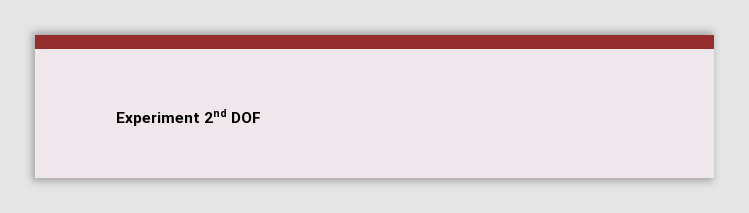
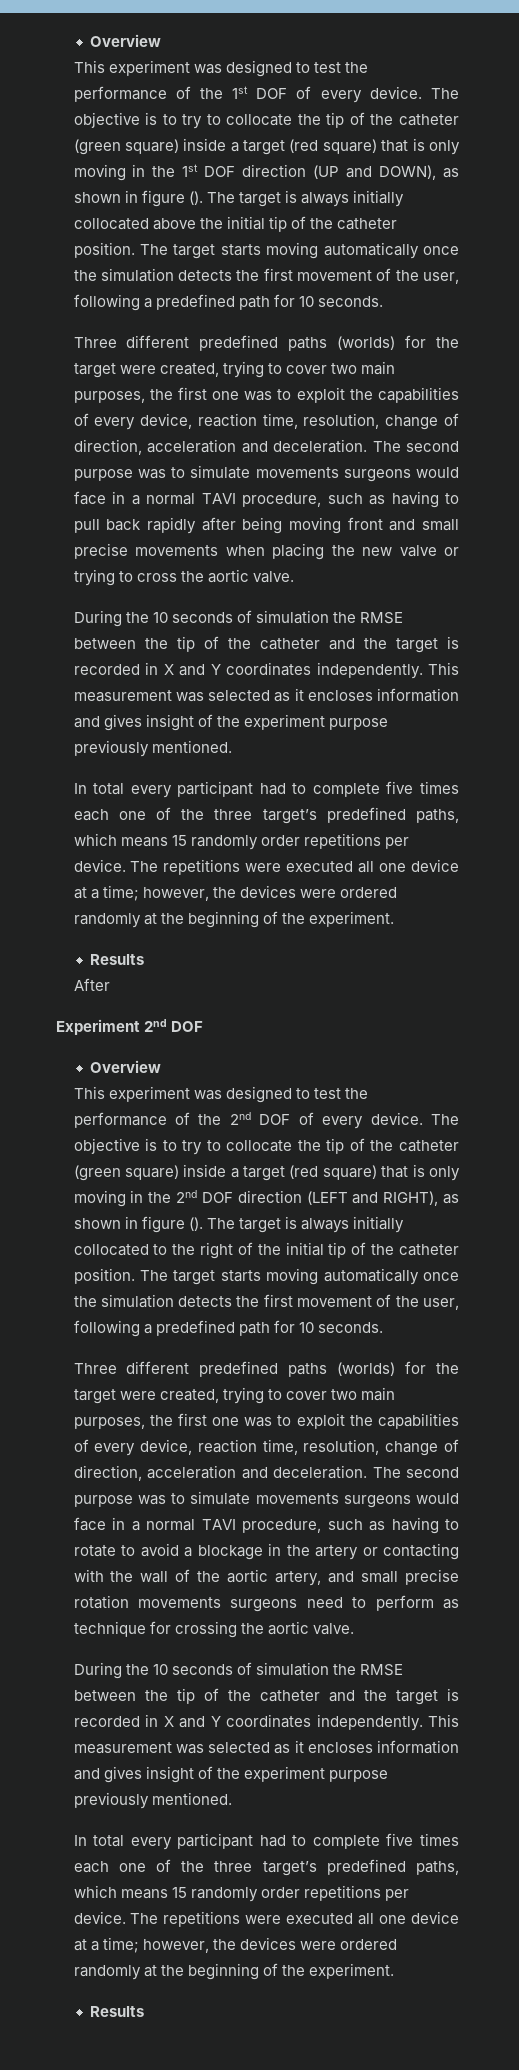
[116,109,262,126] Experiment 2nd DOF -> [90,34,162,47] [73,60,368,77] [73,86,460,103] [73,112,460,129] [73,138,460,155] [73,164,460,181] [73,190,404,207] [73,216,397,232] [73,242,460,259] [73,268,460,284] [73,294,383,311] [73,335,460,351] [73,361,395,378] [73,387,460,403] [73,413,459,430] [73,439,459,455] [73,465,459,482] [73,491,460,508] [73,517,460,534] [73,543,460,560] [73,569,294,586] [73,610,403,627] [73,636,459,653] [73,662,459,679] [73,688,459,702] [73,714,388,731] [73,740,232,757] [73,781,460,798] [73,807,460,824] [73,833,409,850] [73,859,460,875] [73,885,397,901] [73,911,394,928] [90,954,145,965] [73,978,110,991] [56,1019,204,1035] [90,1060,162,1073] [73,1086,368,1103] [73,1112,460,1129] [73,1138,460,1155] [73,1164,460,1181] [73,1190,459,1207] [73,1216,404,1233] [73,1242,459,1259] [73,1268,460,1285] [73,1294,460,1310] [73,1320,383,1337] [73,1361,460,1377] [73,1387,395,1404] [73,1413,460,1429] [73,1439,459,1456] [73,1465,459,1481] [73,1491,459,1508] [73,1517,460,1534] [73,1543,460,1560] [73,1569,460,1586] [73,1595,460,1612] [73,1621,354,1638] [73,1662,403,1679] [73,1688,459,1705] [73,1714,459,1731] [73,1740,459,1754] [73,1766,388,1783] [73,1792,232,1809] [73,1833,460,1850] [73,1859,460,1876] [73,1885,409,1902] [73,1911,460,1927] [73,1937,397,1953] [73,1963,394,1980] [90,2006,145,2017] Overview // This experiment was designed to test the performance of the 1st DOF of every device. The objective is to try to collocate the tip of the catheter (green square) inside a target (red square) that is only moving in the 1st DOF direction (UP and DOWN), as shown in figure (). The target is always initially collocated above the initial tip of the catheter position. The target starts moving automatically once the simulation detects the first movement of the user, following a predefined path for 10 seconds. // Three different predefined paths (worlds) for the target were created, trying to cover two main purposes, the first one was to exploit the capabilities of every device, reaction time, resolution, change of direction, acceleration and deceleration. The second purpose was to simulate movements surgeons would face in a normal TAVI procedure, such as having to pull back rapidly after being moving front and small precise movements when placing the new valve or trying to cross the aortic valve. // During the 10 seconds of simulation the RMSE between the tip of the catheter and the target is recorded in X and Y coordinates independently. This measurement was selected as it encloses information and gives insight of the experiment purpose previously mentioned. // In total every participant had to complete five times each one of the three target’s predefined paths, which means 15 randomly order repetitions per device. The repetitions were executed all one device at a time; however, the devices were ordered randomly at the beginning of the experiment. // Results // After // Experiment 2nd DOF // Overview // This experiment was designed to test the performance of the 2nd DOF of every device. The objective is to try to collocate the tip of the catheter (green square) inside a target (red square) that is only moving in the 2nd DOF direction (LEFT and RIGHT), as shown in figure (). The target is always initially collocated to the right of the initial tip of the catheter position. The target starts moving automatically once the simulation detects the first movement of the user, following a predefined path for 10 seconds. // Three different predefined paths (worlds) for the target were created, trying to cover two main purposes, the first one was to exploit the capabilities of every device, reaction time, resolution, change of direction, acceleration and deceleration. The second purpose was to simulate movements surgeons would face in a normal TAVI procedure, such as having to rotate to avoid a blockage in the artery or contacting with the wall of the aortic artery, and small precise rotation movements surgeons need to perform as technique for crossing the aortic valve. // During the 10 seconds of simulation the RMSE between the tip of the catheter and the target is recorded in X and Y coordinates independently. This measurement was selected as it encloses information and gives insight of the experiment purpose previously mentioned. // In total every participant had to complete five times each one of the three target’s predefined paths, which means 15 randomly order repetitions per device. The repetitions were executed all one device at a time; however, the devices were ordered randomly at the beginning of the experiment. // Results

